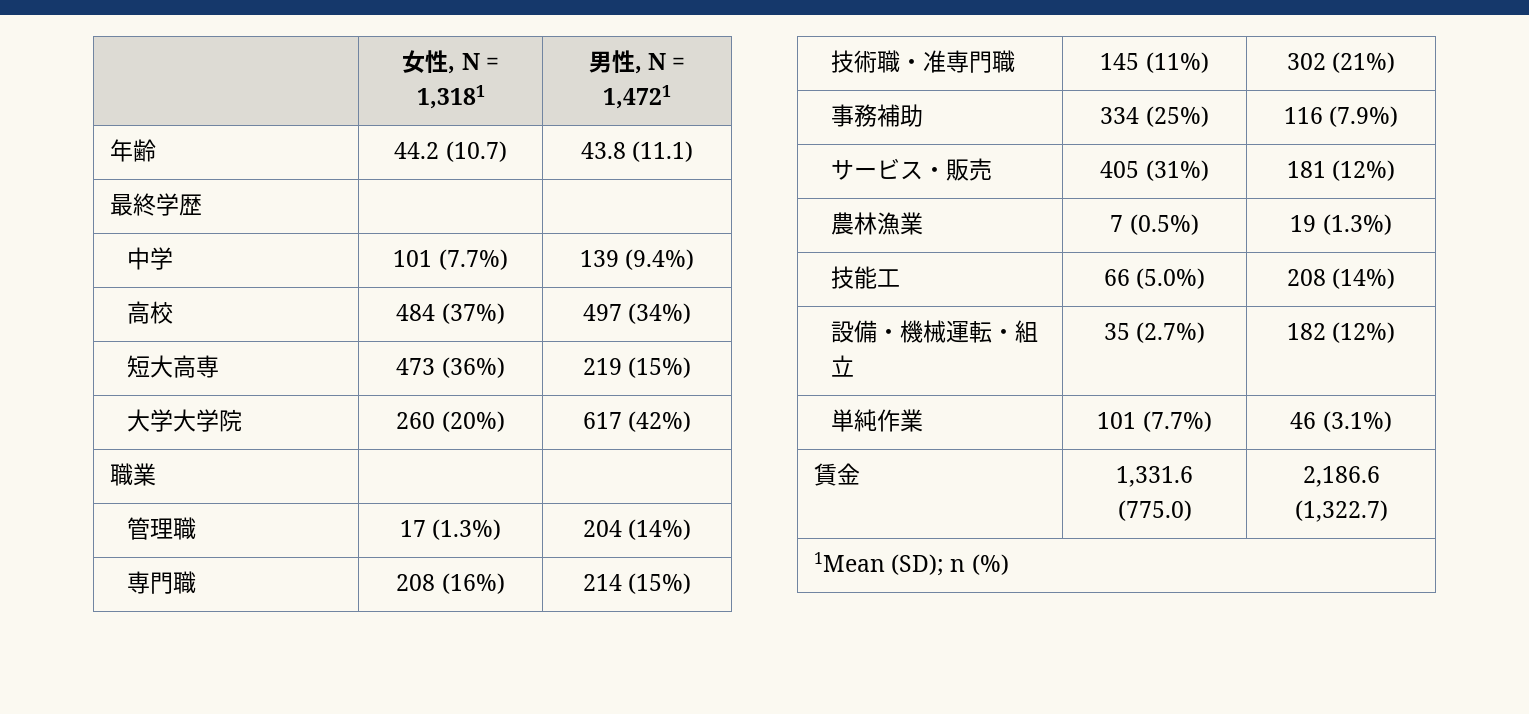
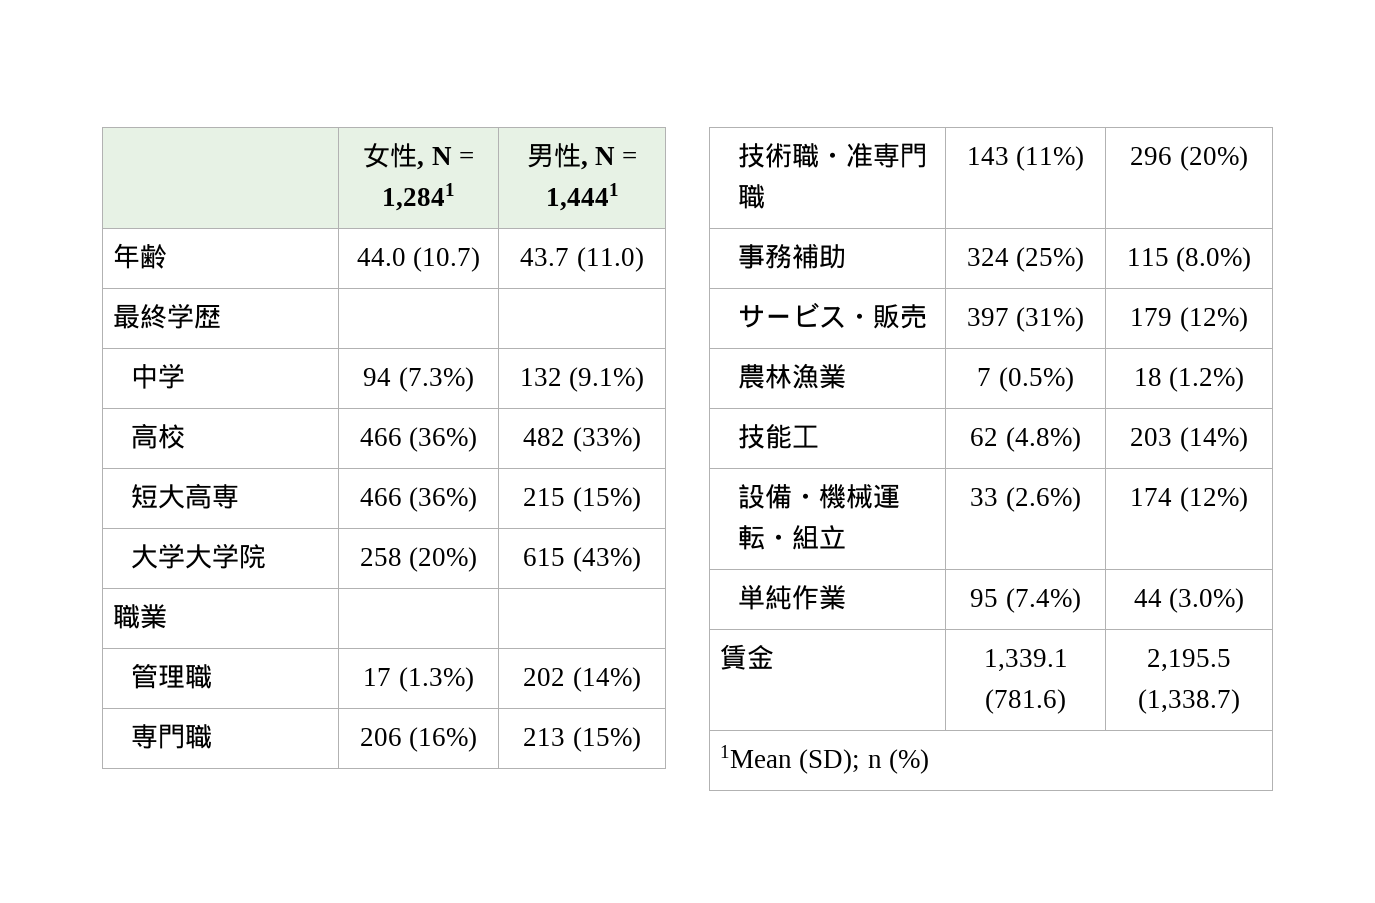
[416,85,485,109] 1,3181 -> [382,183,455,211] 1,2841
[603,85,671,109] 1,4721 -> [545,183,619,211] 1,4441
[394,142,440,159] 44.2 -> [356,248,406,266] 44.0
[580,141,694,162] 43.8 (11.1) -> [520,247,644,272] 43.7 (11.0)
[393,249,508,270] [579,249,695,270] [127,301,174,324] [396,303,505,324] [582,303,692,324] 101 (7.7%) | 139 (9.4%) // 高校 | 484 (37%) | 497 (34%) -> [363,367,474,392] [519,367,645,392] [130,423,185,449] [359,427,478,452] [523,427,641,452] 94 (7.3%) | 132 (9.1%) // 高校 | 466 (36%) | 482 (33%)
[396,357,505,378] [582,358,622,375] 473 (36%) | 219 -> [359,487,478,512] [523,488,566,506] 466 (36%) | 215
[396,412,436,429] 260 -> [359,548,402,566] 258
[582,411,692,432] 617 (42%) -> [523,547,641,572] 615 (43%)
[582,520,622,537] 204 -> [523,668,566,686] 202
[396,574,436,591] 208 -> [359,728,402,746] 206
[582,574,622,591] 214 -> [523,728,566,746] 213
[1100,53,1140,70] 145 -> [966,147,1009,165] 143
[1286,52,1396,73] 302 (21%) -> [1130,146,1248,171] 296 (20%)
[1100,107,1140,124] 334 -> [966,248,1009,266] 324
[1283,106,1399,127] 116 (7.9%) -> [1126,247,1252,272] 115 (8.0%)
[1100,161,1140,178] 405 -> [966,308,1009,326] 397
[1286,161,1326,178] 181 -> [1130,308,1173,326] 179
[1290,214,1392,235] 19 (1.3%) -> [1133,367,1245,392] 18 (1.2%)
[1103,268,1206,289] [1286,269,1326,286] 66 (5.0%) | 208 -> [970,427,1081,452] [1130,428,1173,446] 62 (4.8%) | 203
[1103,322,1206,343] [1286,323,1326,340] 35 (2.7%) | 182 -> [970,487,1081,512] [1130,488,1173,506] 33 (2.6%) | 174
[1097,411,1212,432] [1290,411,1392,432] [813,463,860,486] [1116,466,1193,487] [1117,500,1192,521] [1302,466,1380,487] [1294,500,1388,522] 101 (7.7%) | 46 (3.1%) // 賃金 | 1,331.6 (775.0) | 2,186.6 (1,322.7) -> [970,588,1081,613] [1133,588,1245,613] [719,644,774,670] [983,649,1068,672] [985,689,1066,714] [1147,649,1231,672] [1138,689,1240,714] 95 (7.4%) | 44 (3.0%) // 賃金 | 1,339.1 (781.6) | 2,195.5 (1,338.7)

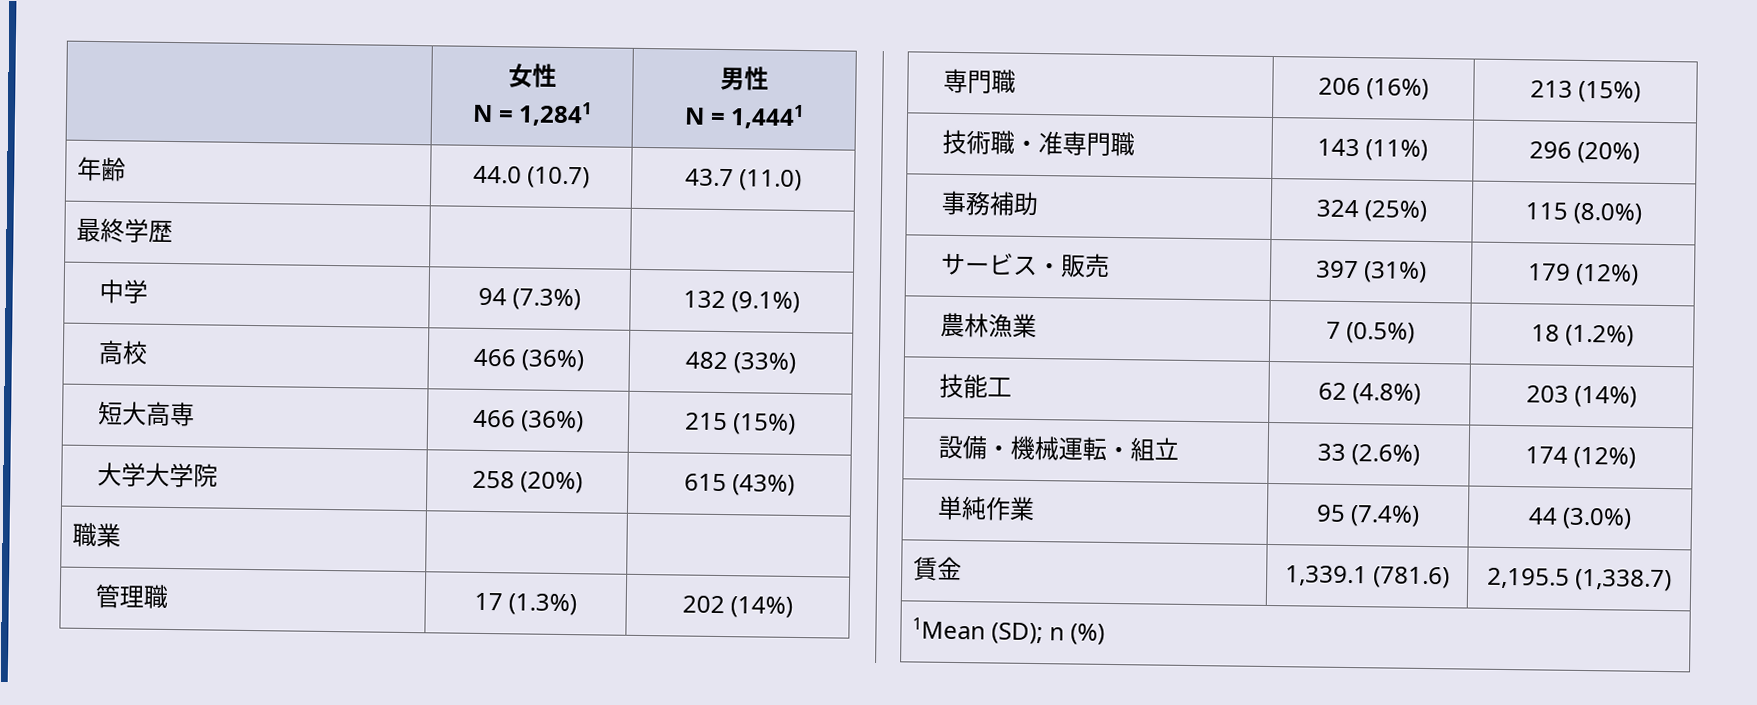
[417,161,425,170] , -> (557, 75) //
[580,161,588,170] , -> (769, 78) //

